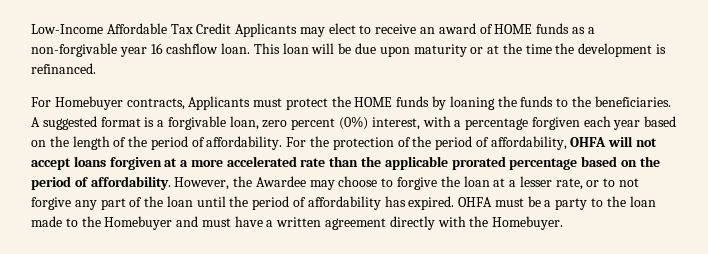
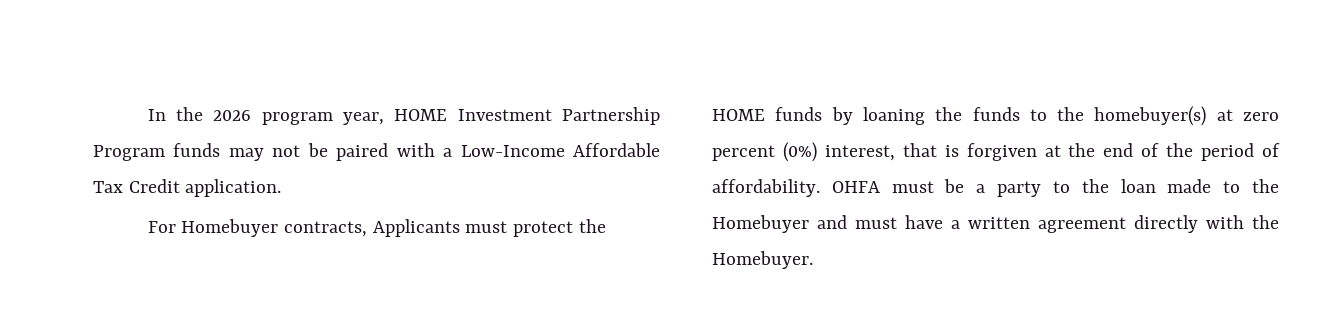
[31,23,595,37] [31,43,667,57] [31,63,96,74] Low-Income Affordable Tax Credit Applicants may elect to receive an award of HOME funds as a non-forgivable year 16 cashflow loan. This loan will be due upon maturity or at the time the development is refinanced. -> [147,107,660,125] [93,143,661,161] [93,179,282,197] In the 2026 program year, HOME Investment Partnership Program funds may not be paired with a Low-Income Affordable Tax Credit application.
[594,96,671,107] [31,116,677,130] [31,136,110,150] beneficiaries. A suggested format is a forgivable loan, zero percent (0%) interest, with a percentage forgiven each year based on the length -> [1094,106,1279,126] [712,142,1134,162] homebuyer(s) at zero percent (0%) interest, that is forgiven at the end
[286,136,658,150] [31,156,660,170] [31,176,640,190] [31,196,455,210] For the protection of the period of affordability, OHFA will not accept loans forgiven at a more accelerated rate than the applicable prorated percentage based on the period of affordability. However, the Awardee may choose to forgive the loan at a lesser rate, or to not forgive any part of the loan until the period of affordability has expired. -> (820, 188) none

